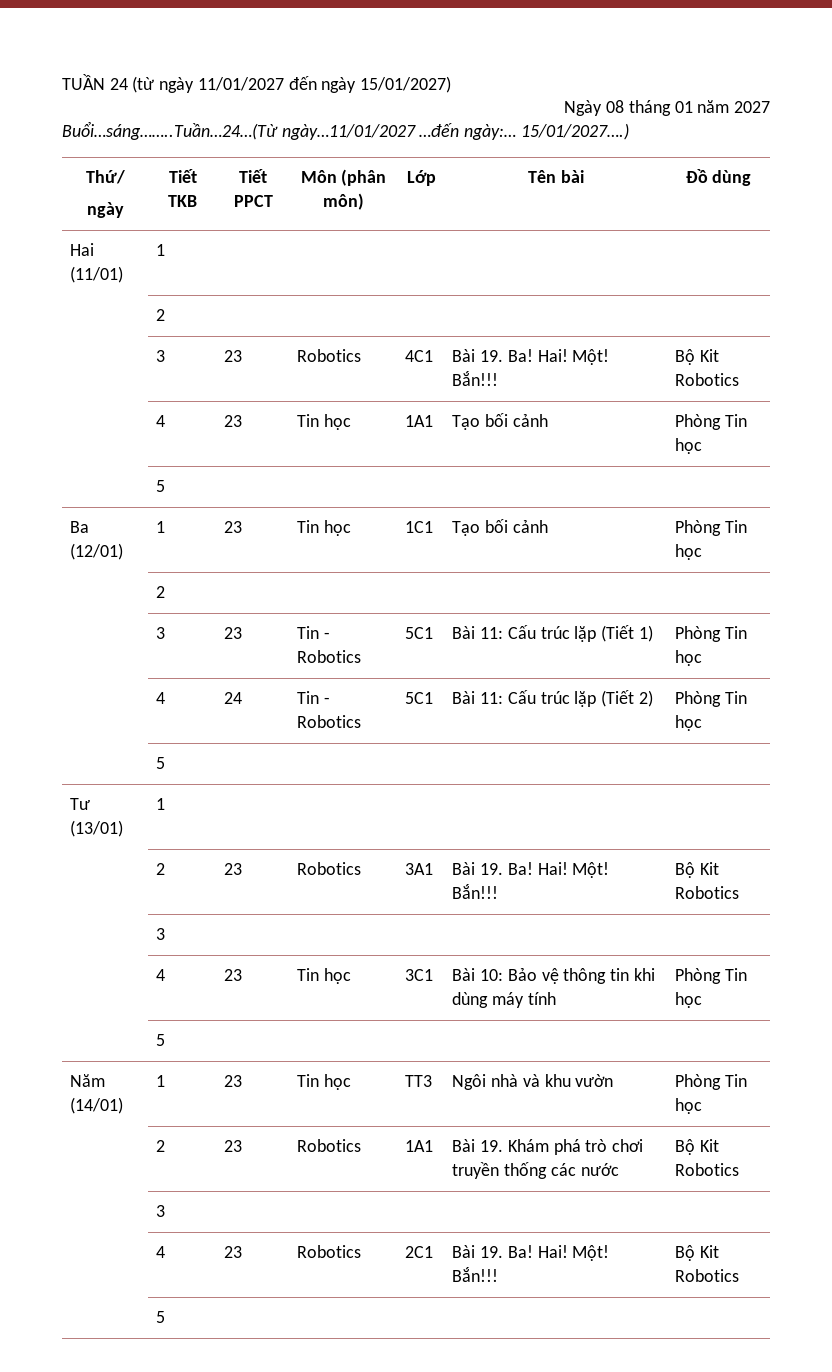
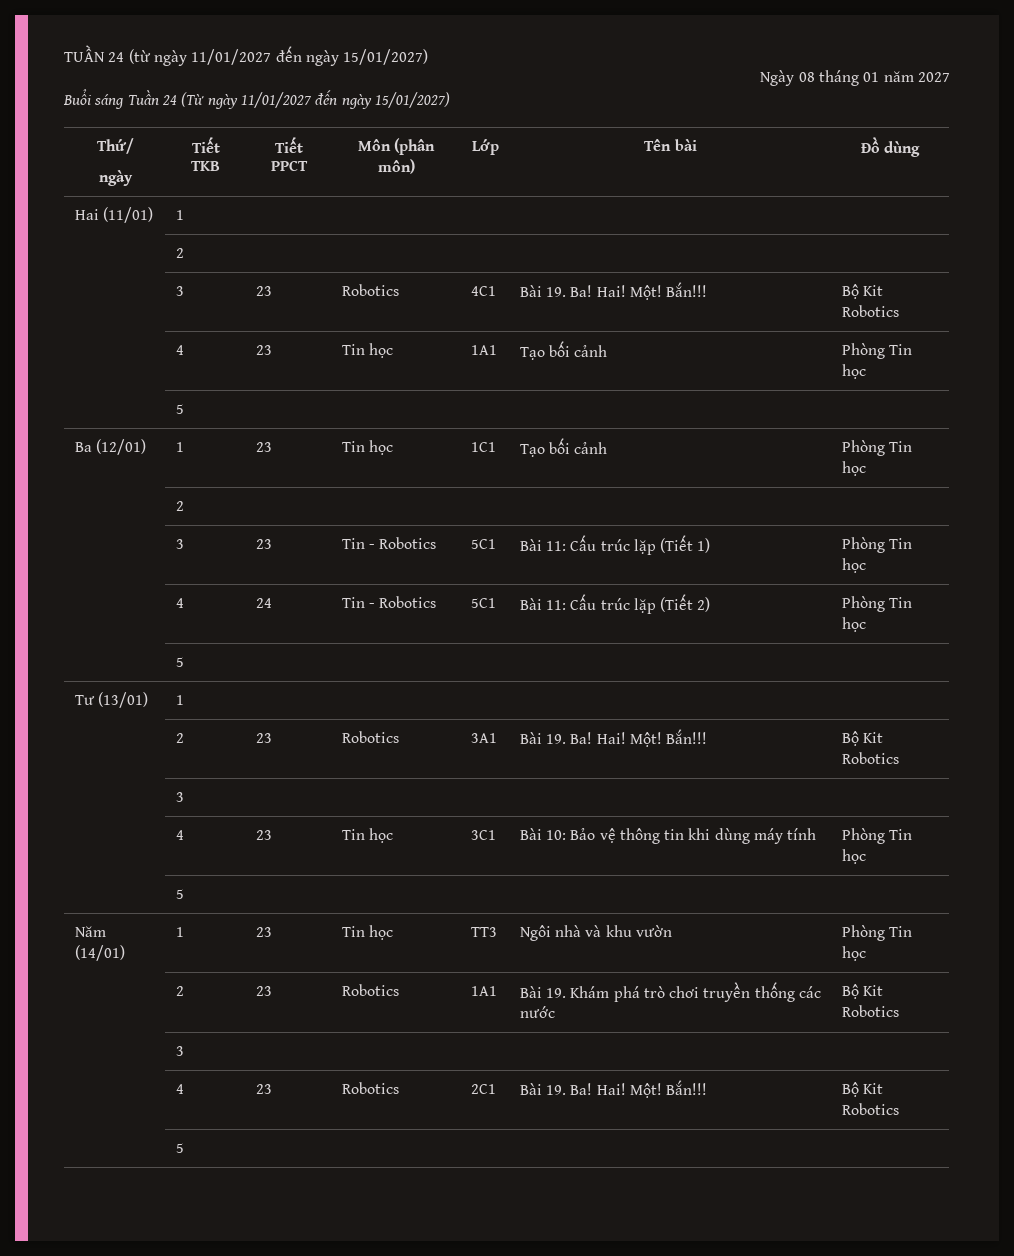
[62,121,629,140] Buổi…sáng……..Tuần…24…(Từ ngày…11/01/2027 …đến ngày:… 15/01/2027….) -> [63,89,450,109] Buổi sáng Tuần 24 (Từ ngày 11/01/2027 đến ngày 15/01/2027)

